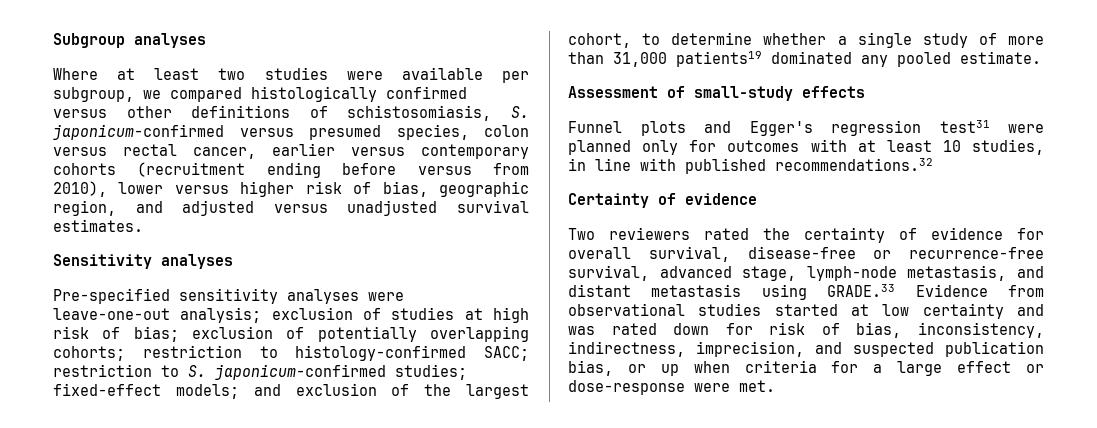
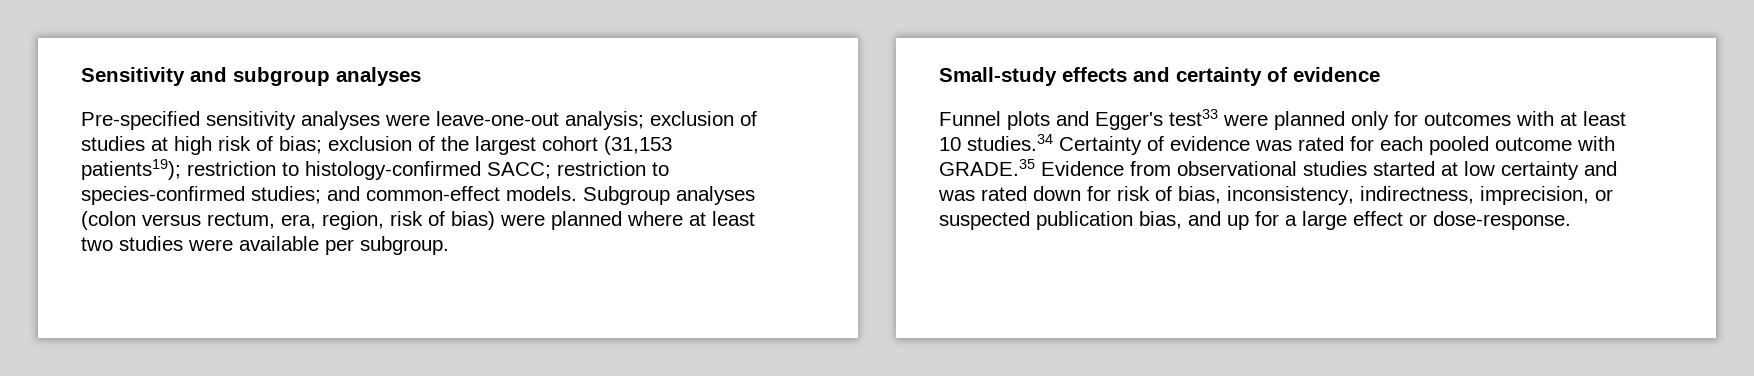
[53,33,206,48] [53,67,529,83] [53,86,467,102] [53,105,529,121] [53,124,529,140] [53,143,529,159] [53,162,529,178] [53,181,529,197] [53,200,529,216] [53,219,143,232] [53,254,152,269] Subgroup analyses // Where at least two studies were available per subgroup, we compared histologically confirmed versus other definitions of schistosomiasis, S. japonicum-confirmed versus presumed species, colon versus rectal cancer, earlier versus contemporary cohorts (recruitment ending before versus from 2010), lower versus higher risk of bias, geographic region, and adjusted versus unadjusted survival estimates. // Sensitivity -> [81,67,330,86] Sensitivity and subgroup
[317,326,529,342] [53,346,125,361] potentially overlapping cohorts; -> [441,136,672,155] [81,159,181,180] the largest cohort (31,153 patients19);
[188,364,467,380] [53,383,529,399] [568,32,1044,48] [568,51,1041,67] [568,86,865,101] S. japonicum-confirmed studies; fixed-effect models; and exclusion of the largest cohort, to determine whether a single study of more than 31,000 patients19 dominated any pooled estimate. // Assessment of small-study effects -> [81,186,755,205] [81,211,755,230] [81,236,449,255] [939,67,1380,86] species-confirmed studies; and common-effect models. Subgroup analyses (colon versus rectum, era, region, risk of bias) were planned where at least two studies were available per subgroup. // Small-study effects and certainty of evidence
[831,120,990,136] regression test31 -> [1169,109,1218,126] test33
[972,139,1044,155] [568,158,933,174] [568,193,757,208] [568,227,1044,243] [568,246,1044,262] [568,265,1044,281] [568,284,896,300] studies, in line with published recommendations.32 // Certainty of evidence // Two reviewers rated the certainty of evidence for overall survival, disease-free or recurrence-free survival, advanced stage, lymph-node metastasis, and distant metastasis using GRADE.33 -> [967,134,1615,155] [939,159,1035,176] studies.34 Certainty of evidence was rated for each pooled outcome with GRADE.35
[815,342,842,354] and -> [1595,189,1613,201] or
[627,360,817,376] or up when criteria -> [1188,211,1249,230] and up
[568,380,775,395] dose-response were met. -> [1433,211,1571,230] dose-response.

